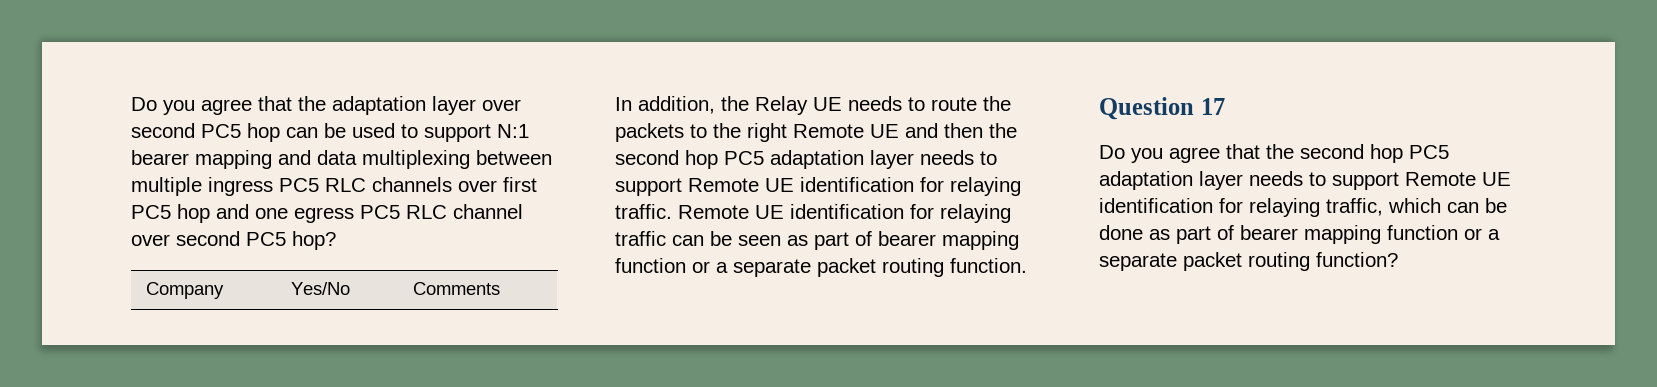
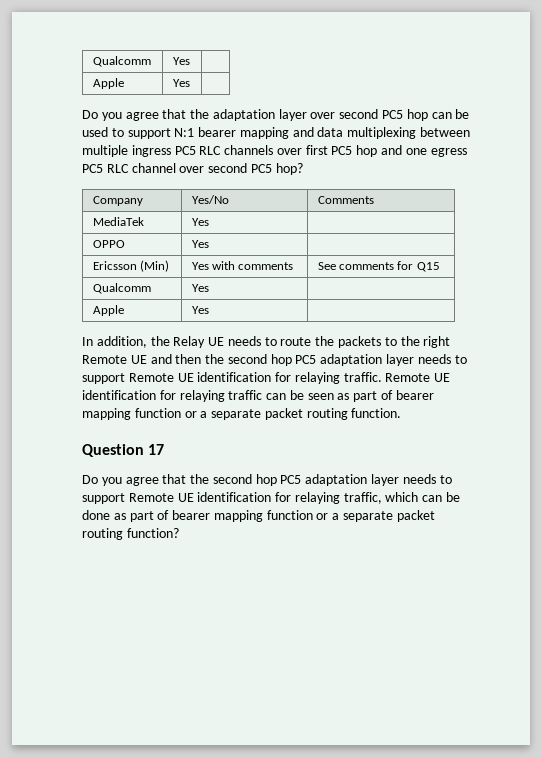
(131, 104) none -> [92,56,151,67] [172,57,190,65] [92,78,124,89] [172,79,190,87] Qualcomm | Yes | // Apple | Yes | //
(501, 288) none -> [92,217,144,226] [191,218,209,226] [92,240,125,248] [191,240,209,248] [92,260,169,272] [191,261,294,270] [317,261,440,272] [92,283,151,294] [191,284,209,292] [92,305,124,316] [191,306,209,314] // MediaTek | Yes | // OPPO | Yes | // Ericsson (Min) | Yes with comments | See comments for Q15 // Qualcomm | Yes | // Apple | Yes |

